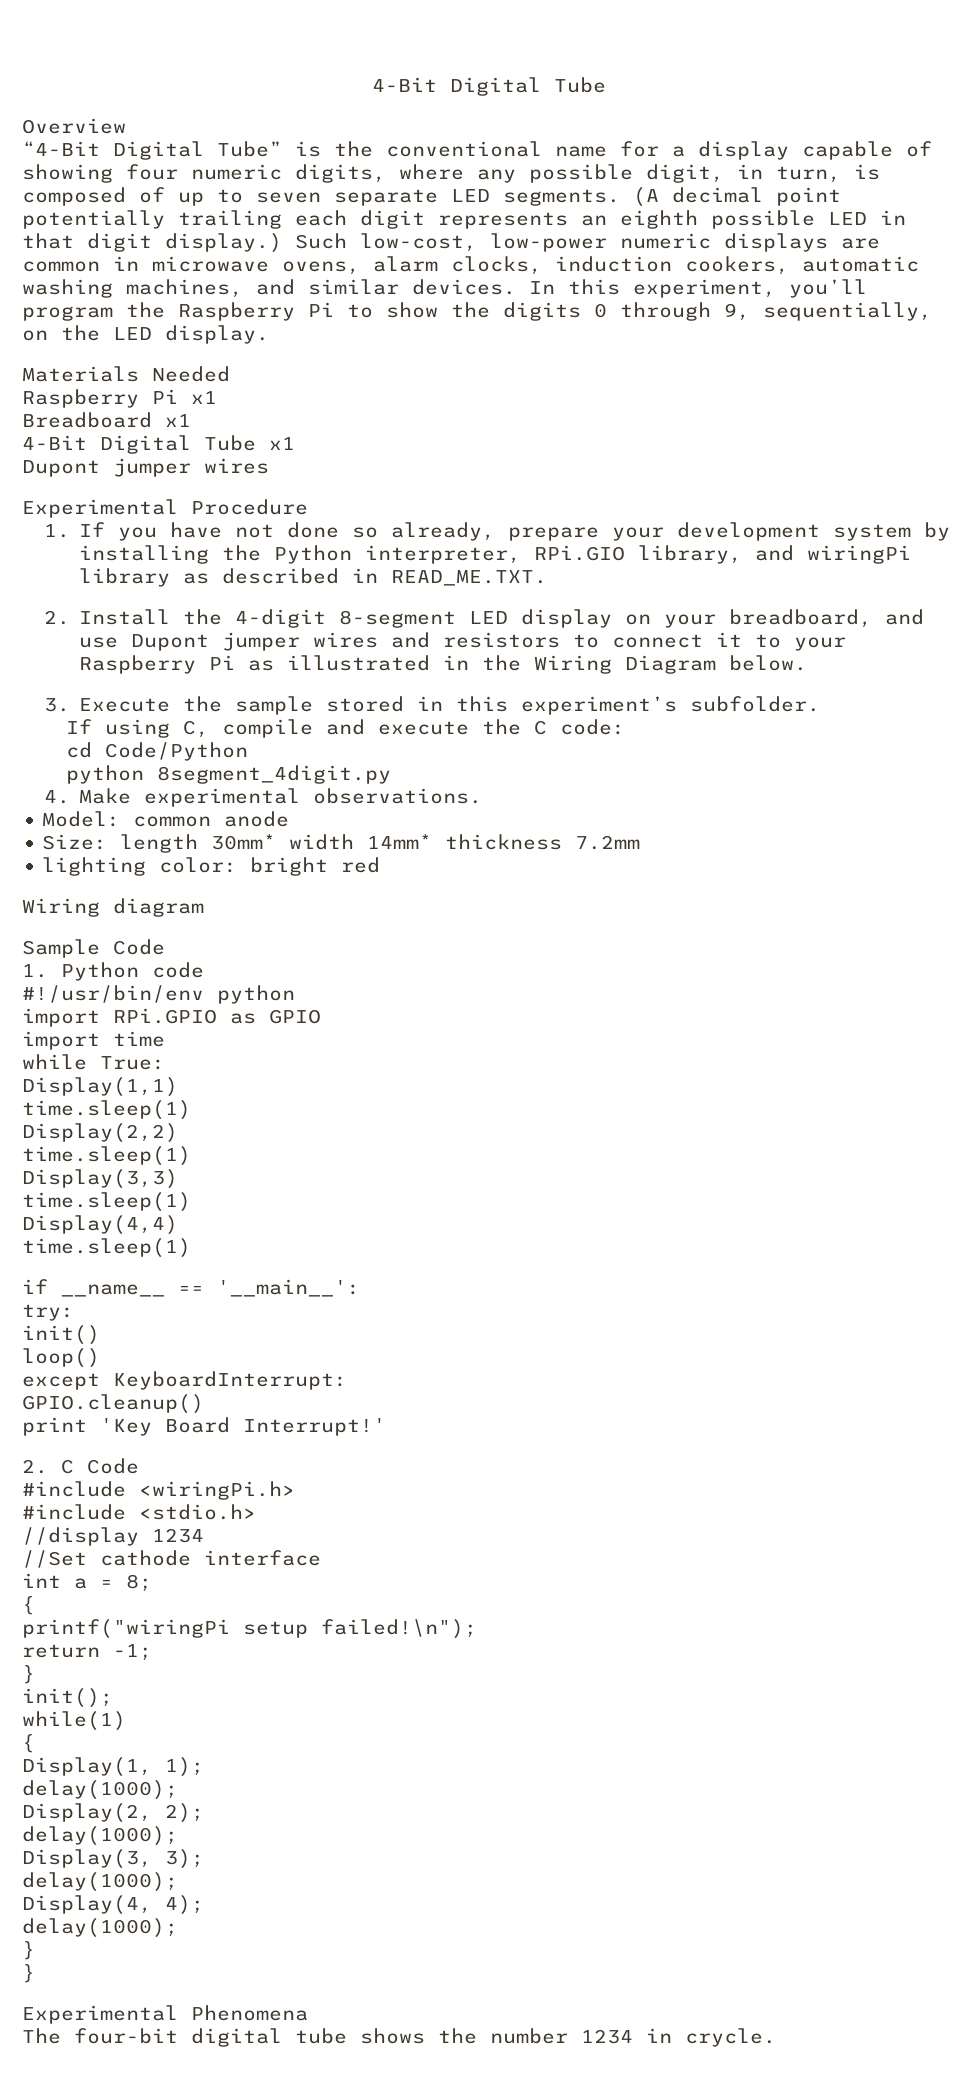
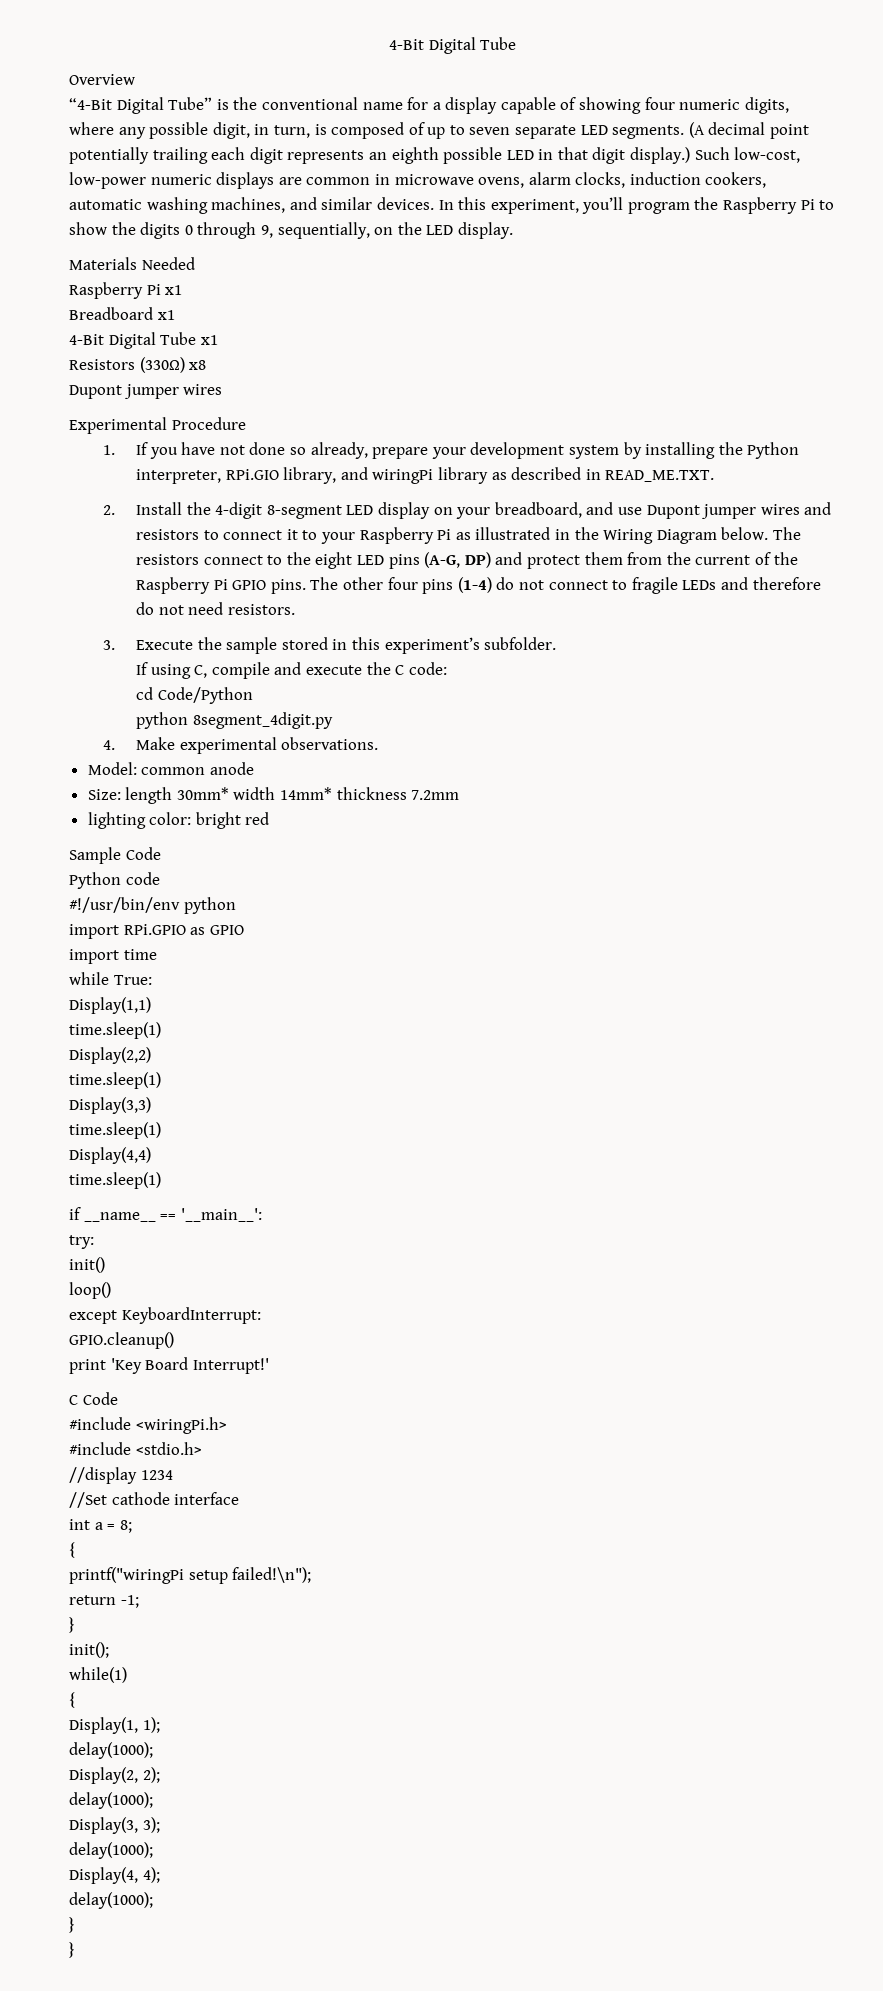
(295, 443) none -> [69,357,207,373] // Resistors (330Ω) x8
(808, 663) none -> [772,527,801,540] [136,552,798,569] [136,577,821,594] [136,602,295,615] The resistors connect to the eight LED pins (A-G, DP) and protect them from the current of the Raspberry Pi GPIO pins. The other four pins (1-4) do not connect to fragile LEDs and therefore do not need resistors.
[22,898,204,917] // Wiring diagram -> (270, 818) none
[22,964,48,978] 1. -> (161, 853) none
[22,1459,48,1474] 2. -> (269, 1366) none
[22,2005,308,2024] [22,2028,776,2047] // Experimental Phenomena // The four-bit digital tube shows the number 1234 in crycle. -> (75, 1950) none

